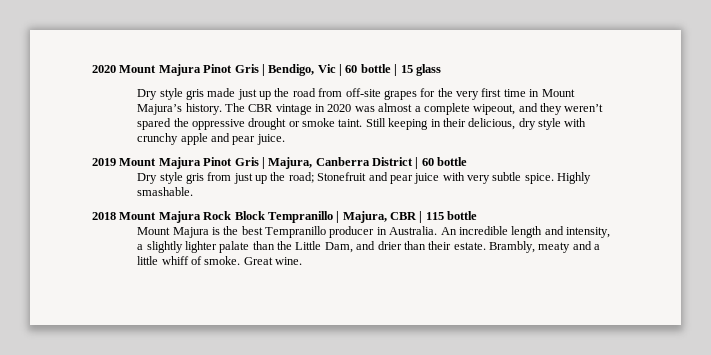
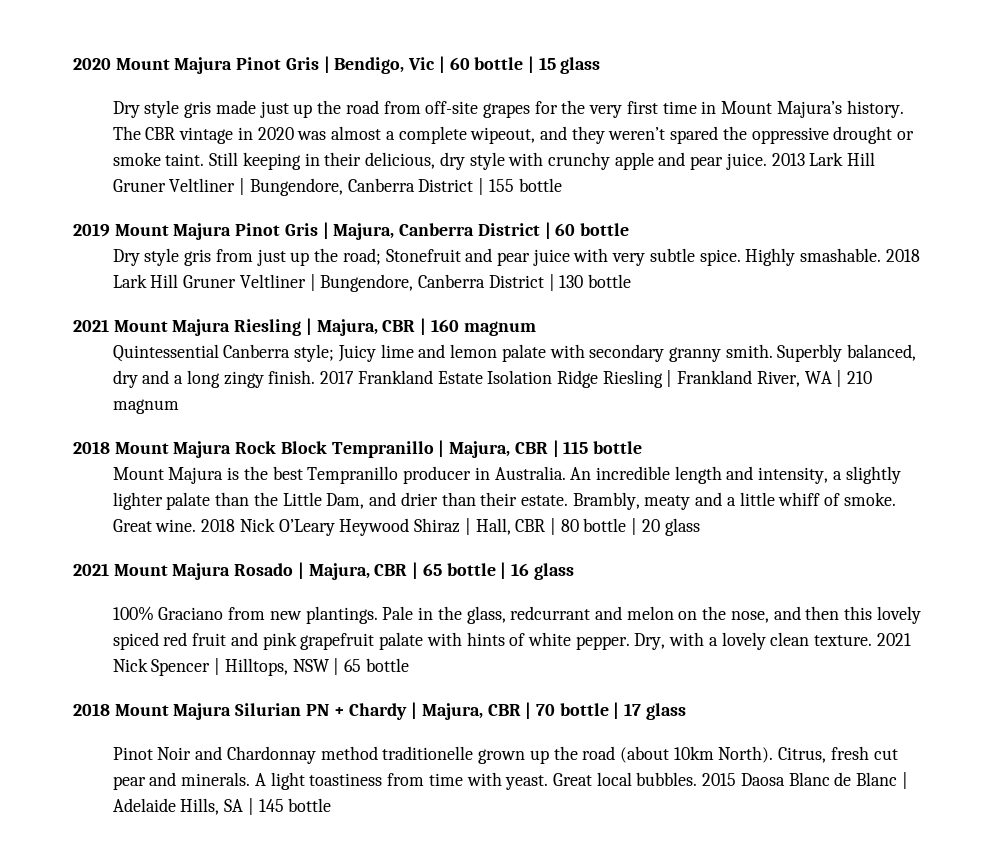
(285, 139) none -> [771,152,876,166] [112,178,562,196] 2013 Lark Hill Gruner Veltliner | Bungendore, Canberra District | 155 bottle
(194, 191) none -> [885,249,920,262] [112,274,631,292] [73,318,536,336] [112,344,917,362] [112,370,873,388] [112,399,179,414] 2018 Lark Hill Gruner Veltliner | Bungendore, Canberra District | 130 bottle // 2021 Mount Majura Riesling | Majura, CBR | 160 magnum // Quintessential Canberra style; Juicy lime and lemon palate with secondary granny smith. Superbly balanced, dry and a long zingy finish. 2017 Frankland Estate Isolation Ridge Riesling | Frankland River, WA | 210 magnum
(303, 261) none -> [201,518,700,536] [73,562,574,580] [112,606,921,624] [112,632,911,650] [112,658,409,676] [73,702,686,720] [112,746,898,764] [112,772,908,790] [112,798,332,815] 2018 Nick O’Leary Heywood Shiraz | Hall, CBR | 80 bottle | 20 glass // 2021 Mount Majura Rosado | Majura, CBR | 65 bottle | 16 glass // 100% Graciano from new plantings. Pale in the glass, redcurrant and melon on the nose, and then this lovely spiced red fruit and pink grapefruit palate with hints of white pepper. Dry, with a lovely clean texture. 2021 Nick Spencer | Hilltops, NSW | 65 bottle // 2018 Mount Majura Silurian PN + Chardy | Majura, CBR | 70 bottle | 17 glass // Pinot Noir and Chardonnay method traditionelle grown up the road (about 10km North). Citrus, fresh cut pear and minerals. A light toastiness from time with yeast. Great local bubbles. 2015 Daosa Blanc de Blanc | Adelaide Hills, SA | 145 bottle

